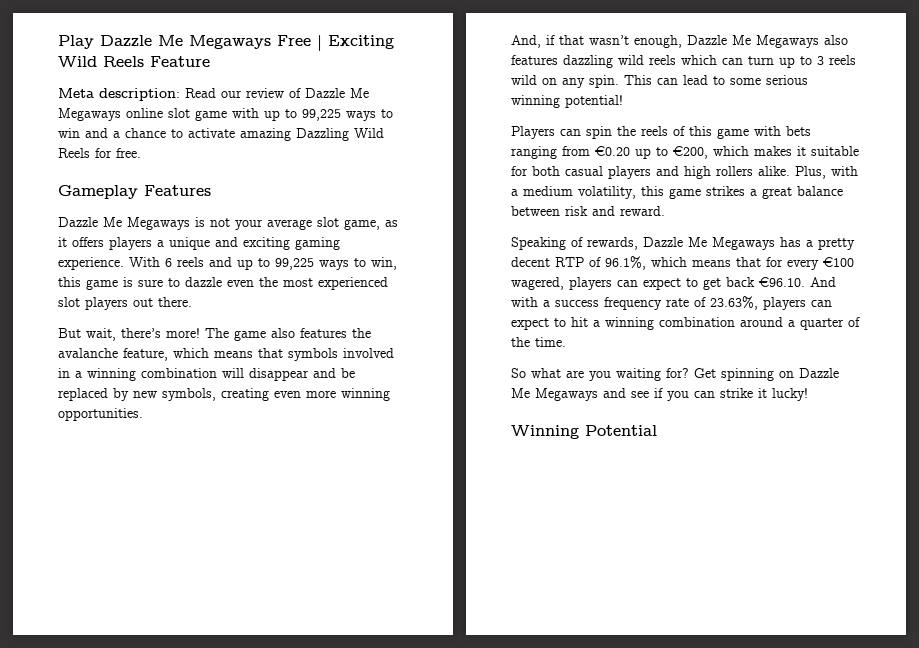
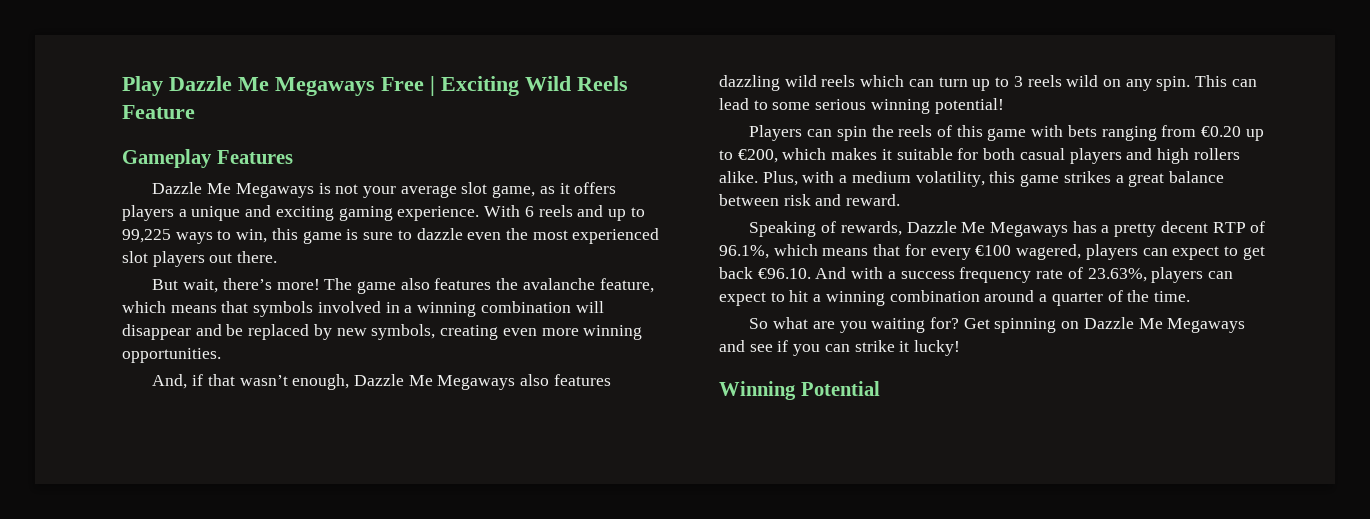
[58,88,369,101] [58,108,393,121] [58,128,384,141] [58,148,141,158] // Meta description: Read our review of Dazzle Me Megaways online slot game with up to 99,225 ways to win and a chance to activate amazing Dazzling Wild Reels for free. -> (195, 112) none

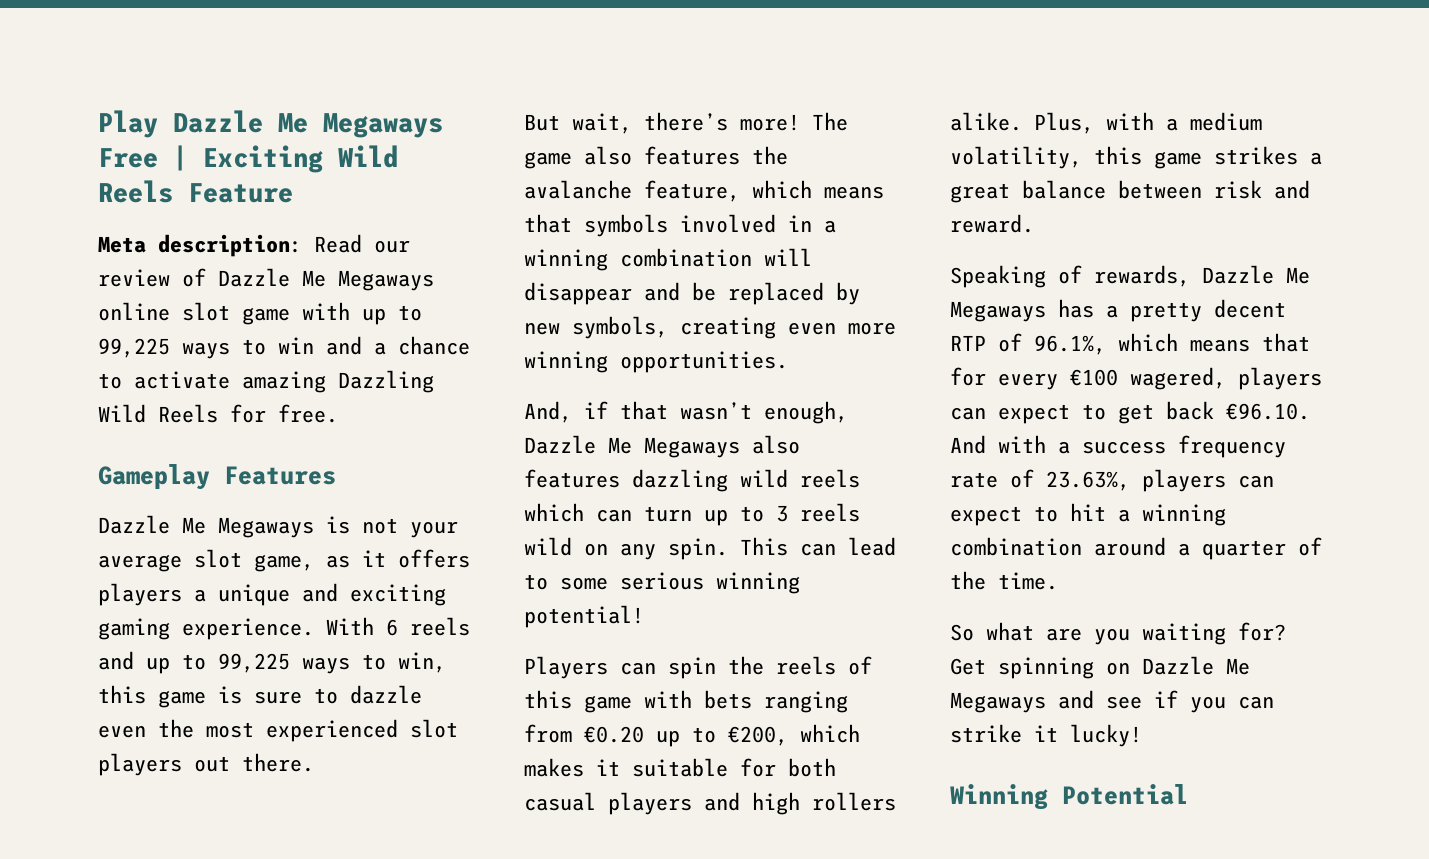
(195, 112) none -> [98,234,410,257] [98,268,434,291] [98,302,422,325] [98,336,470,359] [98,370,434,393] [98,404,338,423] // Meta description: Read our review of Dazzle Me Megaways online slot game with up to 99,225 ways to win and a chance to activate amazing Dazzling Wild Reels for free.

